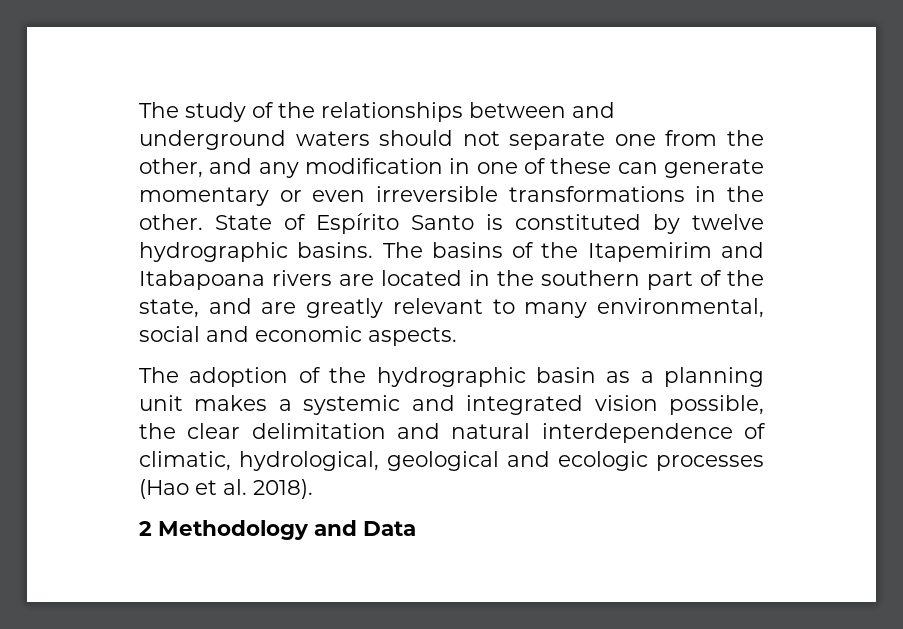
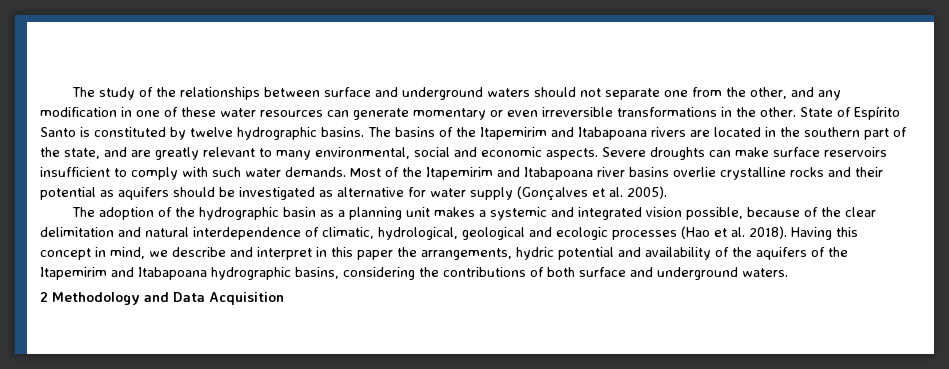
(566, 110) none -> [323,87,371,97] surface
(612, 166) none -> [220,108,323,117] water resources
(457, 336) none -> [602,147,887,160] [40,167,883,180] [40,186,667,201] Severe droughts can make surface reservoirs insufficient to comply with such water demands. Most of the Itapemirim and Itabapoana river basins overlie crystalline rocks and their potential as aquifers should be investigated as alternative for water supply (Gonçalves et al. 2005).
(765, 405) none -> [746,207,818,217] because of
(313, 489) none -> [791,227,858,240] [40,247,848,260] [40,267,788,280] Having this concept in mind, we describe and interpret in this paper the arrangements, hydric potential and availability of the aquifers of the Itapemirim and Itabapoana hydrographic basins, considering the contributions of both surface and underground waters.
(416, 528) none -> [209,292,284,305] Acquisition

